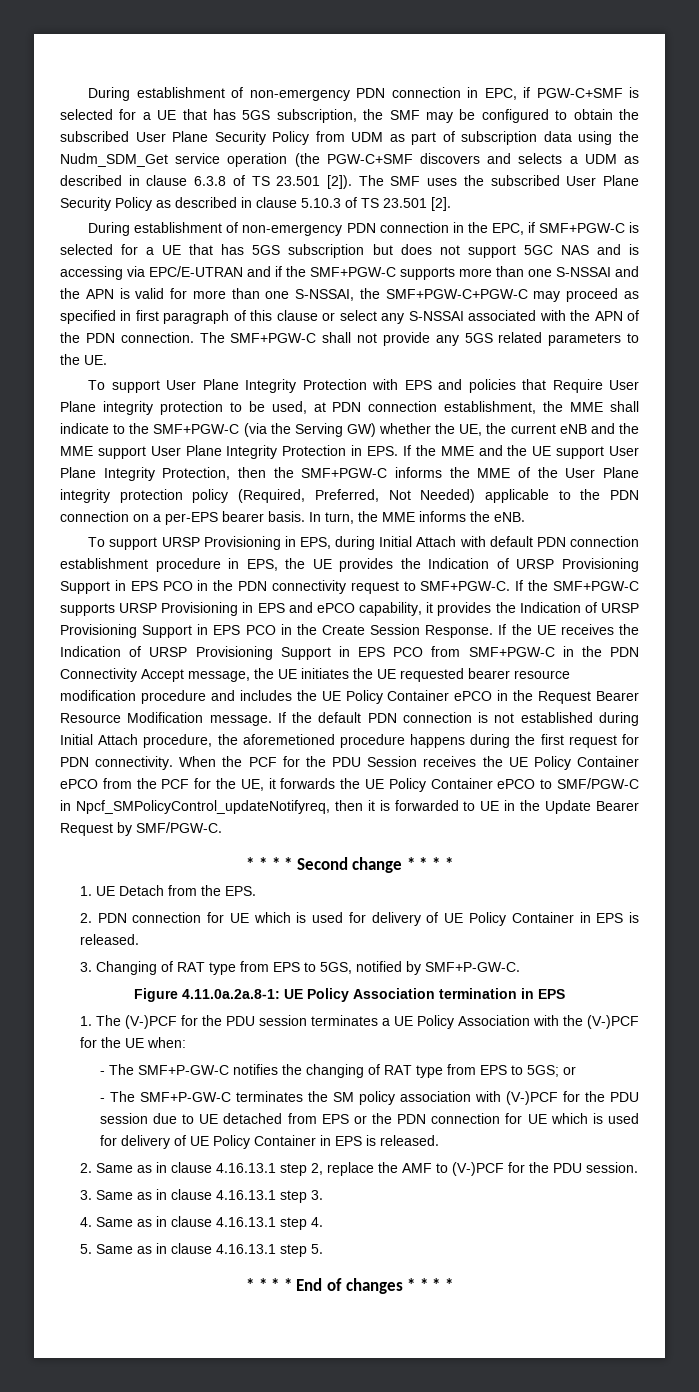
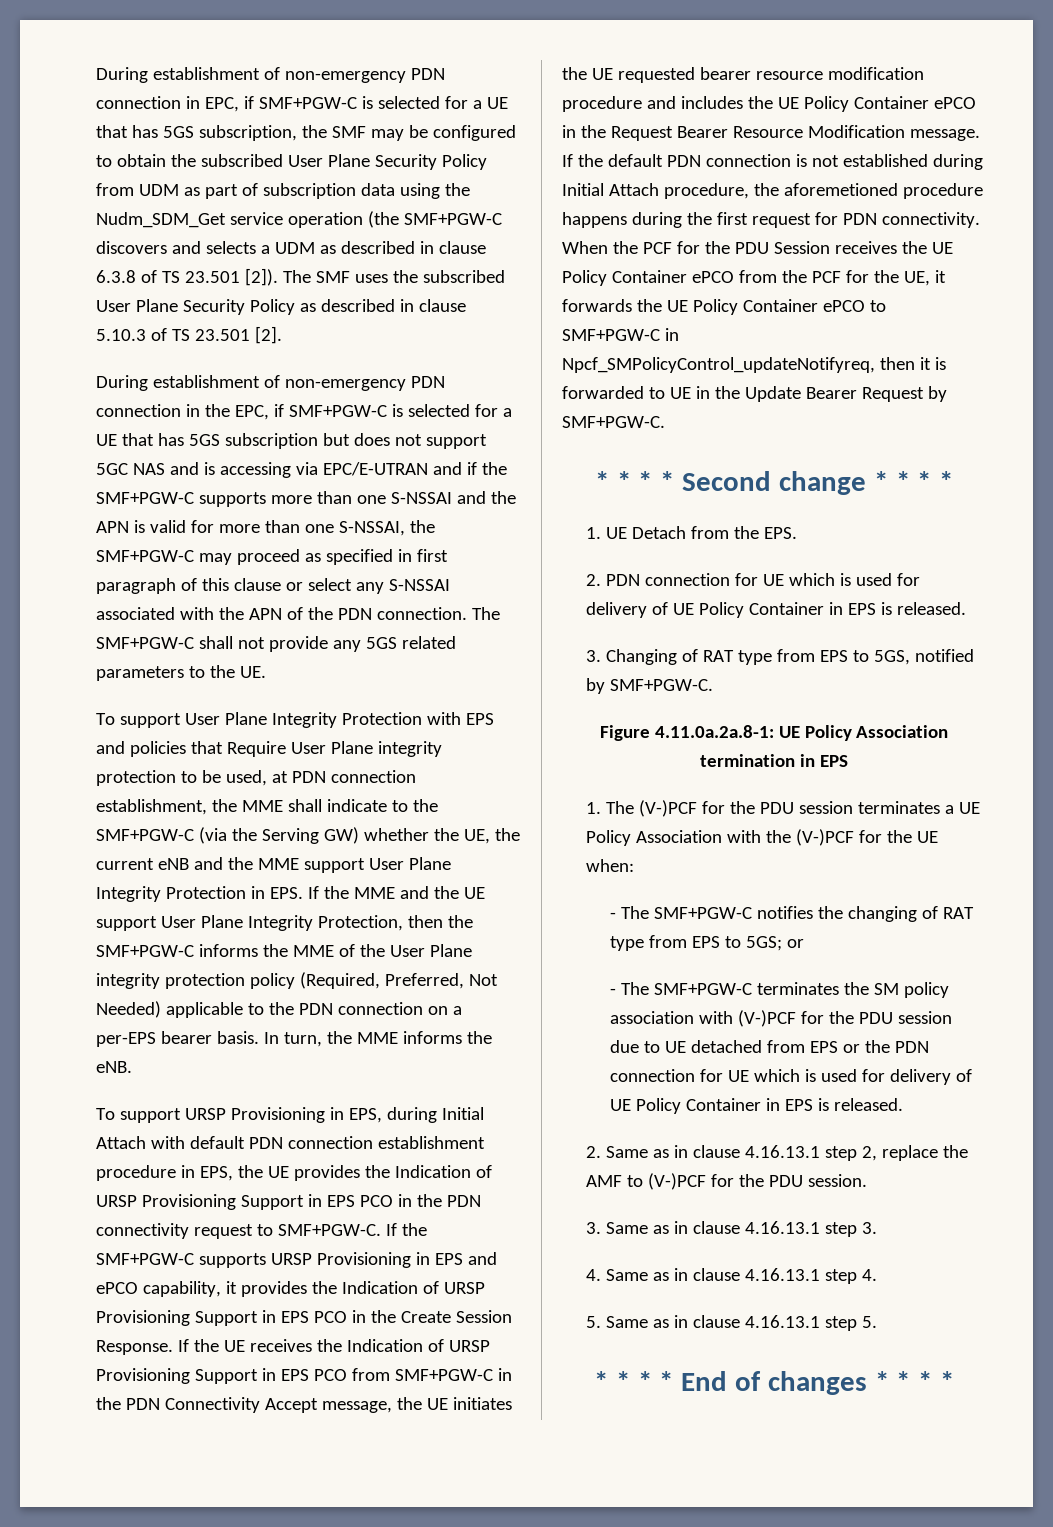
[536,88,623,98] PGW-C+SMF -> [258,97,357,109] SMF+PGW-C
[326,154,413,164] PGW-C+SMF -> [403,213,502,225] SMF+PGW-C
[385,289,528,299] SMF+PGW-C+PGW-C -> [96,550,194,562] SMF+PGW-C
[557,778,640,789] SMF/PGW-C -> [562,329,660,341] SMF+PGW-C
[136,822,222,833] SMF/PGW-C. -> [562,416,665,428] SMF+PGW-C.
[424,962,520,972] SMF+P-GW-C. -> [610,679,714,691] SMF+PGW-C.
[137,1065,229,1075] SMF+P-GW-C -> [654,907,753,919] SMF+PGW-C
[139,1092,231,1102] SMF+P-GW-C -> [654,983,753,995] SMF+PGW-C

